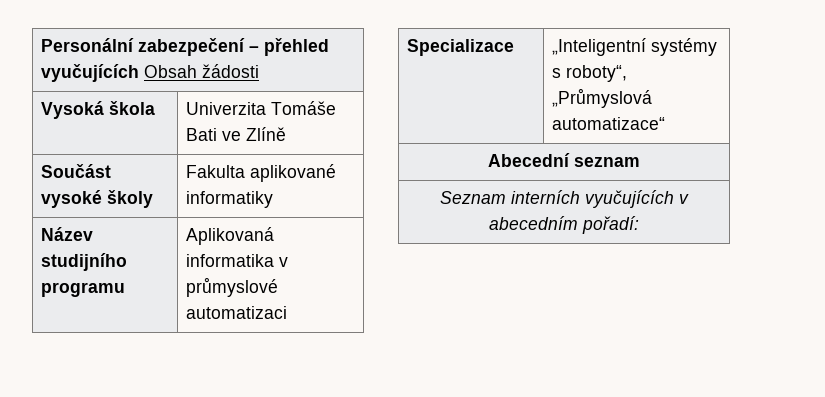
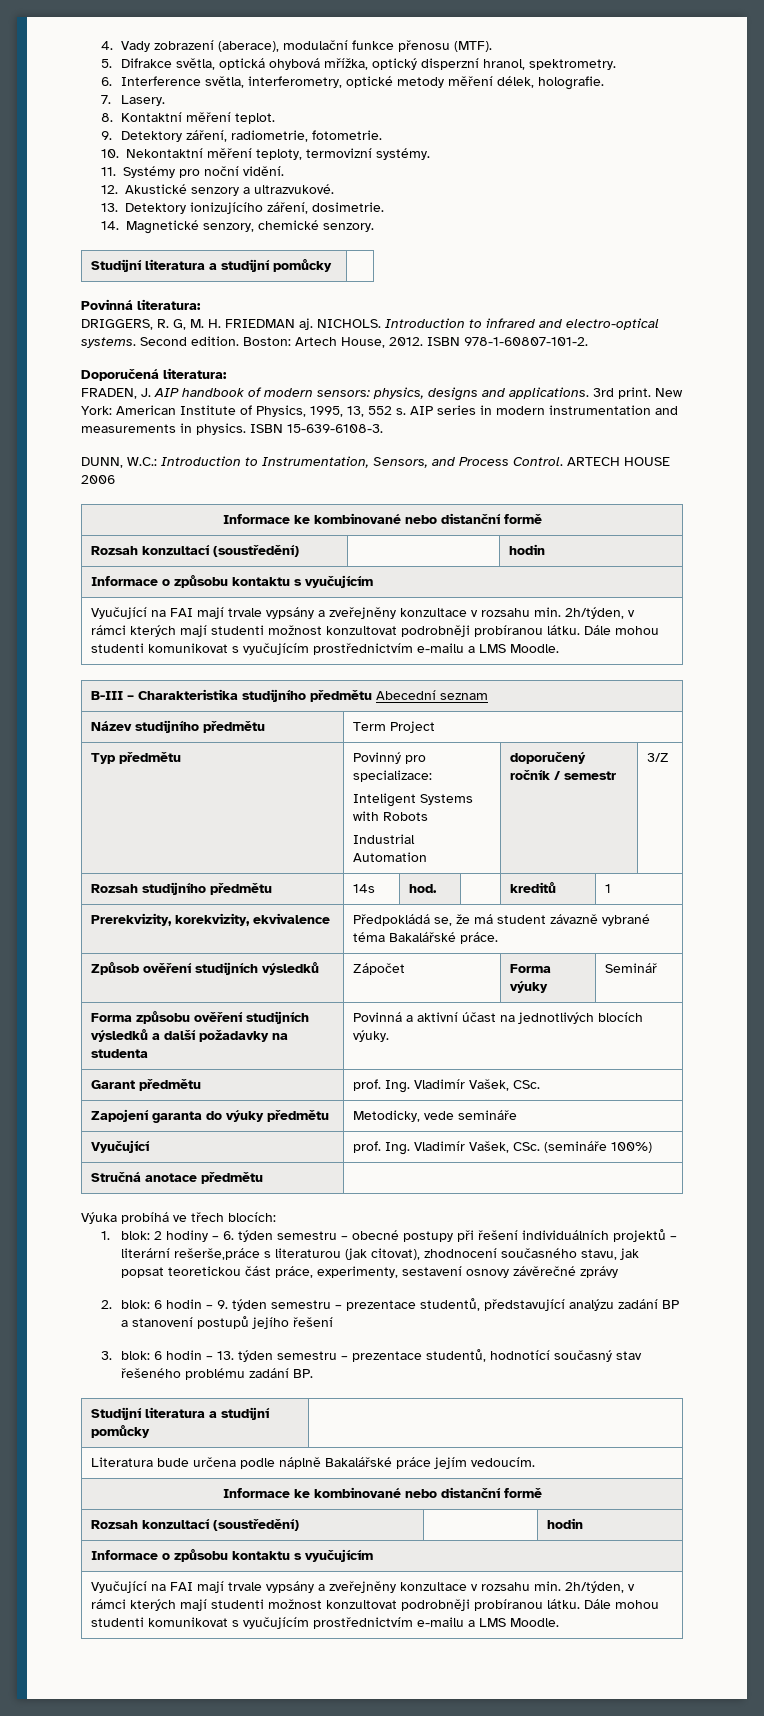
[41,38,330,56] [41,64,260,82] [41,101,156,119] [186,101,337,115] [186,127,287,141] [41,164,112,178] [41,190,154,208] [186,164,337,182] [186,191,274,208] [41,227,94,241] [41,253,128,271] [41,282,126,297] [186,227,275,245] [186,254,289,267] [186,277,279,297] [186,306,288,319] [407,39,515,56] [552,38,718,56] [552,65,628,82] [552,88,653,108] [552,117,666,130] [488,153,640,167] [440,190,689,208] [489,216,639,234] Personální zabezpečení – přehled vyučujících Obsah žádosti // Vysoká škola | Univerzita Tomáše Bati ve Zlíně // Součást vysoké školy | Fakulta aplikované informatiky // Název studijního programu | Aplikovaná informatika v průmyslové automatizaci // Specializace | „Inteligentní systémy s roboty“, „Průmyslová automatizace“ // Abecední seznam // Seznam interních vyučujících v abecedním pořadí: -> [101,40,493,52] [101,58,617,70] [101,76,605,90] [101,95,166,106] [101,112,276,124] [101,130,383,142] [101,148,431,160] [101,166,285,178] [101,184,335,196] [101,202,385,214] [101,220,375,234] [91,259,333,272] [81,299,201,310] [81,318,659,330] [81,336,588,348] [81,368,227,381] [81,387,683,401] [81,405,678,417] [81,423,383,435] [81,456,670,468] [81,475,115,484] [222,513,542,524] [91,545,300,557] [509,544,546,555] [91,575,374,588] [91,607,636,619] [91,625,660,637] [91,643,560,655] [91,689,489,702] [91,720,266,733] [353,721,436,733] [91,752,182,764] [353,752,427,764] [353,770,433,782] [353,793,474,807] [353,811,429,821] [353,834,416,844] [353,852,428,862] [510,752,587,764] [510,770,617,780] [647,753,670,762] [91,882,273,895] [353,884,376,893] [409,884,438,893] [510,882,557,893] [605,884,612,893] [91,913,331,926] [353,914,651,926] [353,932,499,944] [91,962,320,975] [353,963,406,975] [510,964,552,973] [510,981,549,993] [605,963,659,973] [91,1011,310,1024] [91,1029,289,1042] [91,1049,149,1058] [353,1012,644,1024] [353,1030,390,1042] [91,1079,202,1091] [353,1079,541,1093] [91,1109,330,1123] [353,1110,518,1122] [91,1140,151,1153] [353,1141,653,1155] [91,1172,264,1184] [81,1212,276,1224] [101,1229,678,1242] [121,1248,640,1260] [121,1266,619,1278] [101,1298,680,1311] [121,1316,334,1329] [101,1349,643,1362] [121,1368,314,1380] [91,1407,271,1420] [91,1425,151,1438] [91,1457,536,1469] [222,1487,542,1498] [91,1519,300,1531] [547,1518,584,1529] [91,1549,374,1562] [91,1581,636,1593] [91,1599,660,1611] [91,1617,560,1629] 4. Vady zobrazení (aberace), modulační funkce přenosu (MTF). // 5. Difrakce světla, optická ohybová mřížka, optický disperzní hranol, spektrometry. // 6. Interference světla, interferometry, optické metody měření délek, holografie. // 7. Lasery. // 8. Kontaktní měření teplot. // 9. Detektory záření, radiometrie, fotometrie. // 10. Nekontaktní měření teploty, termovizní systémy. // 11. Systémy pro noční vidění. // 12. Akustické senzory a ultrazvukové. // 13. Detektory ionizujícího záření, dosimetrie. // 14. Magnetické senzory, chemické senzory. // Studijní literatura a studijní pomůcky | // Povinná literatura: // DRIGGERS, R. G, M. H. FRIEDMAN aj. NICHOLS. Introduction to infrared and electro-optical systems. Second edition. Boston: Artech House, 2012. ISBN 978-1-60807-101-2. // Doporučená literatura: // FRADEN, J. AIP handbook of modern sensors: physics, designs and applications. 3rd print. New York: American Institute of Physics, 1995, 13, 552 s. AIP series in modern instrumentation and measurements in physics. ISBN 15-639-6108-3. // DUNN, W.C.: Introduction to Instrumentation, Sensors, and Process Control. ARTECH HOUSE 2006 // Informace ke kombinované nebo distanční formě // Rozsah konzultací (soustředění) | | hodin // Informace o způsobu kontaktu s vyučujícím // Vyučující na FAI mají trvale vypsány a zveřejněny konzultace v rozsahu min. 2h/týden, v rámci kterých mají studenti možnost konzultovat podrobněji probíranou látku. Dále mohou studenti komunikovat s vyučujícím prostřednictvím e-mailu a LMS Moodle. // B-III – Charakteristika studijního předmětu Abecední seznam // Název studijního předmětu | Term Project // Typ předmětu | Povinný pro specializace: // Inteligent Systems with Robots // Industrial Automation | doporučený ročník / semestr | 3/Z // Rozsah studijního předmětu | 14s | hod. | | kreditů | 1 // Prerekvizity, korekvizity, ekvivalence | Předpokládá se, že má student závazně vybrané téma Bakalářské práce. // Způsob ověření studijních výsledků | Zápočet | Forma výuky | Seminář // Forma způsobu ověření studijních výsledků a další požadavky na studenta | Povinná a aktivní účast na jednotlivých blocích výuky. // Garant předmětu | prof. Ing. Vladimír Vašek, CSc. // Zapojení garanta do výuky předmětu | Metodicky, vede semináře // Vyučující | prof. Ing. Vladimír Vašek, CSc. (semináře 100%) // Stručná anotace předmětu | // Výuka probíhá ve třech blocích: // 1. blok: 2 hodiny – 6. týden semestru – obecné postupy při řešení individuálních projektů – literární rešerše,práce s literaturou (jak citovat), zhodnocení současného stavu, jak popsat teoretickou část práce, experimenty, sestavení osnovy závěrečné zprávy // 2. blok: 6 hodin – 9. týden semestru – prezentace studentů, představující analýzu zadání BP a stanovení postupů jejího řešení // 3. blok: 6 hodin – 13. týden semestru – prezentace studentů, hodnotící současný stav řešeného problému zadání BP. // Studijní literatura a studijní pomůcky | // Literatura bude určena podle náplně Bakalářské práce jejím vedoucím. // Informace ke kombinované nebo distanční formě // Rozsah konzultací (soustředění) | | hodin // Informace o způsobu kontaktu s vyučujícím // Vyučující na FAI mají trvale vypsány a zveřejněny konzultace v rozsahu min. 2h/týden, v rámci kterých mají studenti možnost konzultovat podrobněji probíranou látku. Dále mohou studenti komunikovat s vyučujícím prostřednictvím e-mailu a LMS Moodle.

